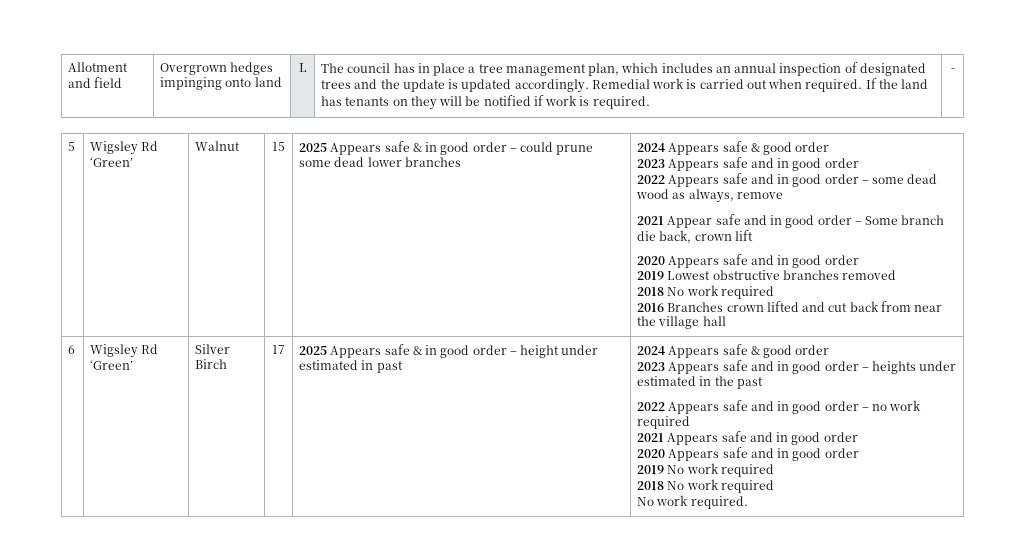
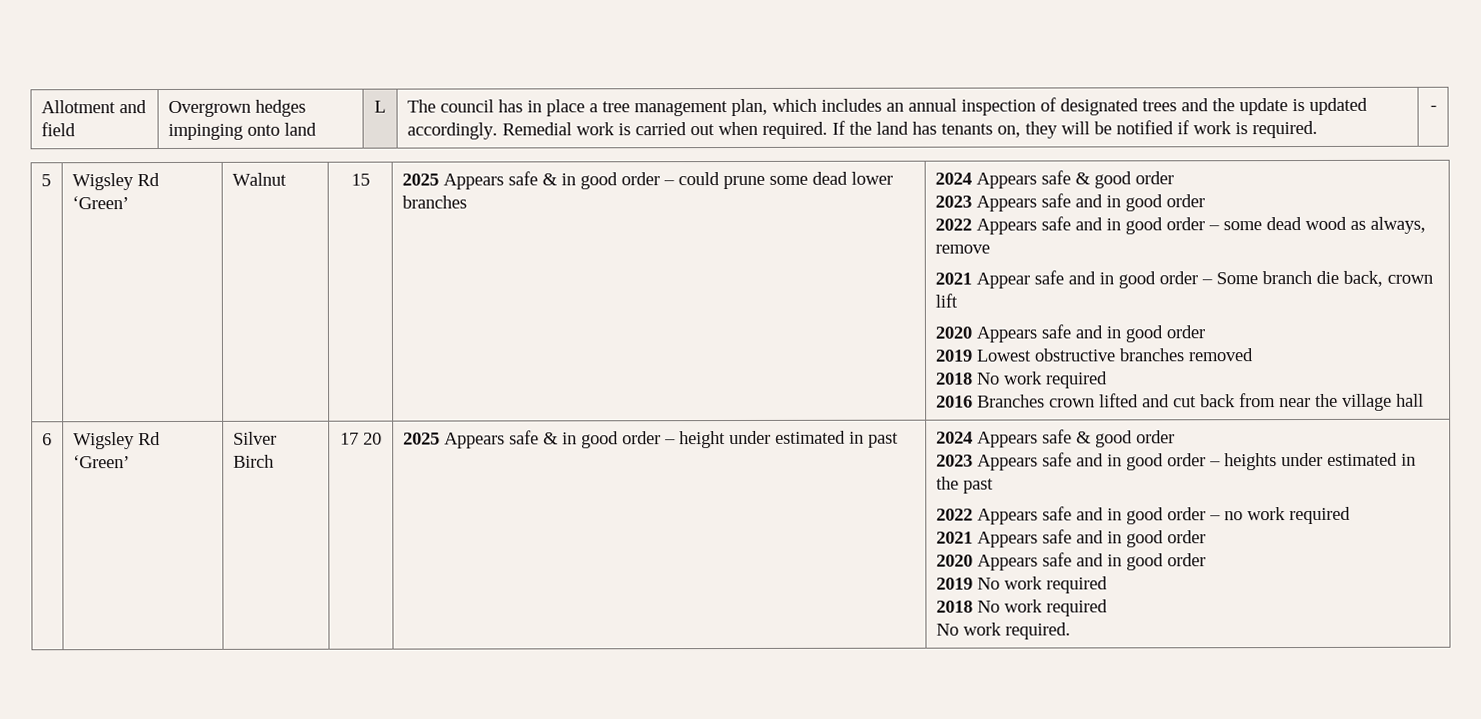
[392,99,408,106] on -> [996,125,1021,138] on,
(285, 349) none -> [363,432,382,445] 20

